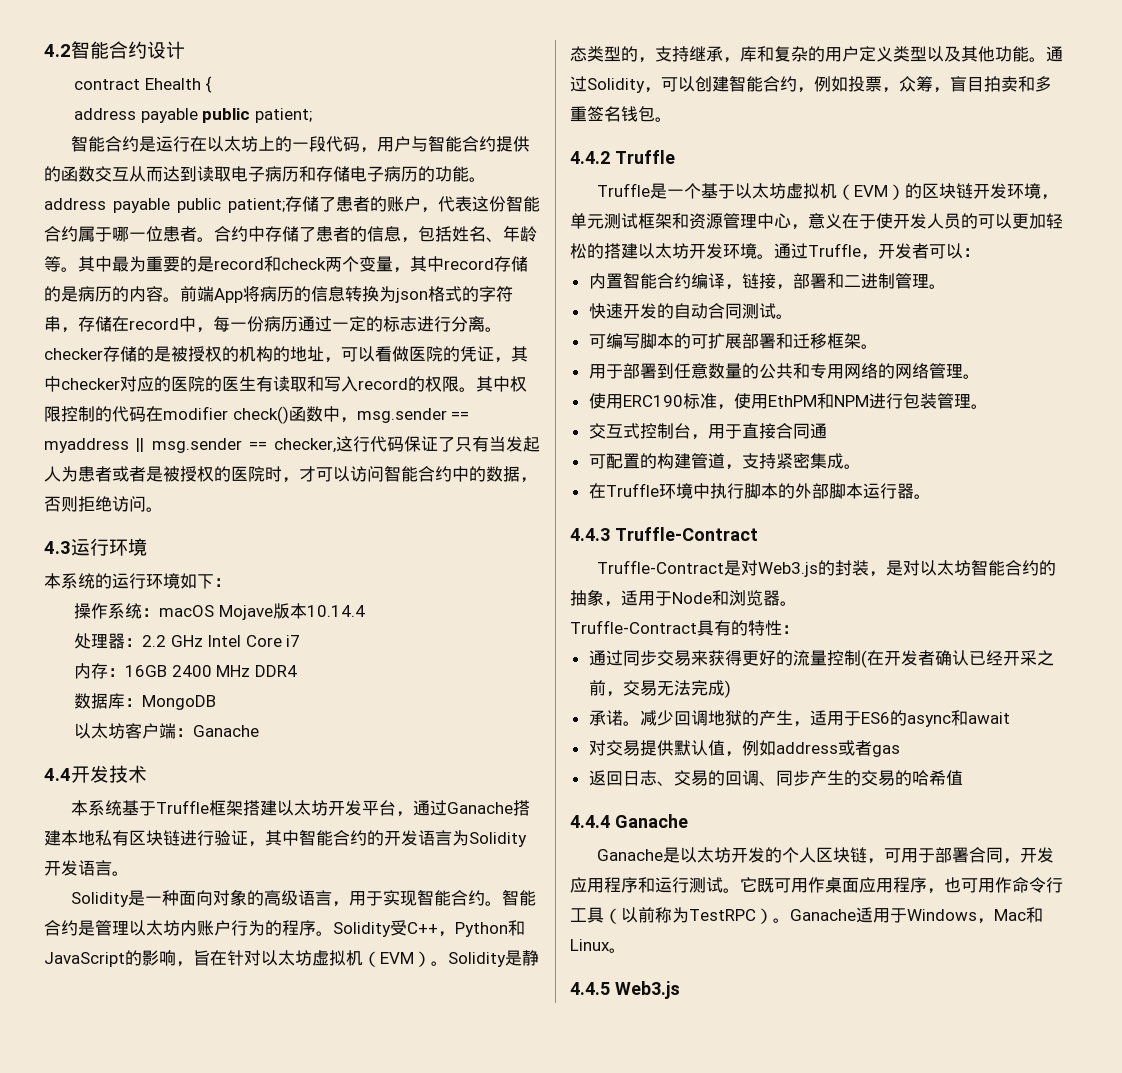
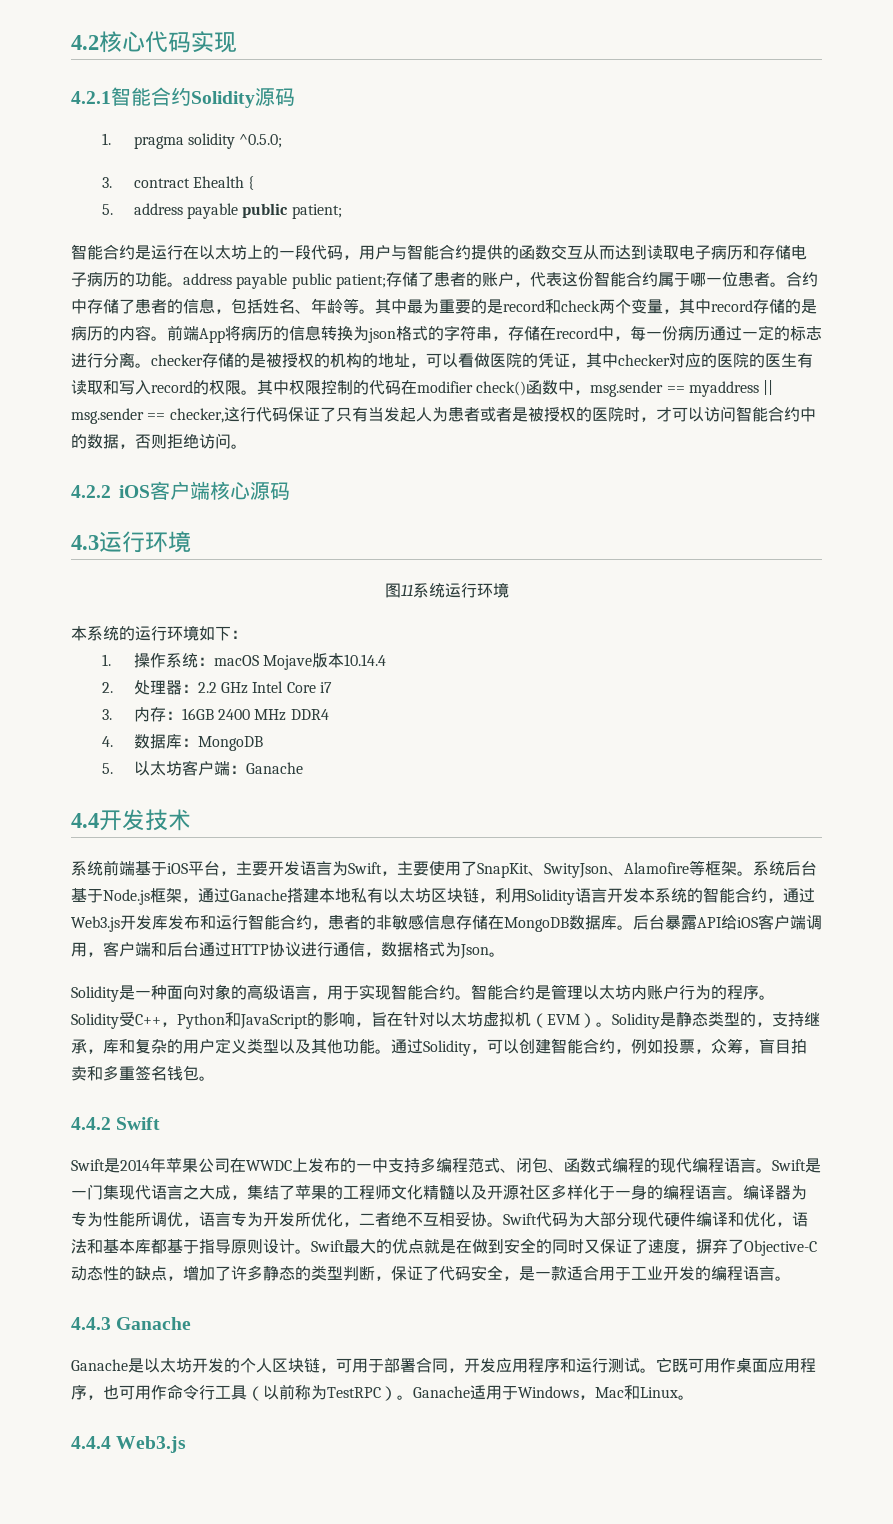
[71,41,185,59] 智能合约设计 // -> [99,31,237,53] [71,87,295,108] [102,133,283,149] [102,177,113,188] 核心代码实现 // 4.2.1智能合约Solidity源码 // 1. pragma solidity ^0.5.0; // 3.
(213, 84) none -> [102,204,114,215] 5.
(163, 509) none -> [71,481,290,500] // 4.2.2 iOS客户端核心源码
(147, 547) none -> [384,582,509,598] // 图11系统运行环境
(231, 582) none -> [102,654,112,666] 1.
(365, 611) none -> [102,682,114,693] 2.
(301, 641) none -> [102,709,113,720] 3.
(297, 671) none -> [102,736,114,747] 4.
(217, 702) none -> [102,763,114,774] 5.
[71,800,397,816] 本系统基于Truffle框架搭建以太坊开发平台 -> [71,860,817,878] [71,888,182,905] 系统前端基于iOS平台，主要开发语言为Swift，主要使用了SnapKit、SwityJson、Alamofire等框架。系统后台基于Node.js框架
[129,829,527,847] [44,860,112,876] 区块链进行验证，其中智能合约的开发语言为Solidity开发语言 -> [383,887,815,905] [71,914,822,932] [71,941,489,959] 以太坊区块链，利用Solidity语言开发本系统的智能合约，通过Web3.js开发库发布和运行智能合约，患者的非敏感信息存储在MongoDB数据库。后台暴露API给iOS客户端调用，客户端和后台通过HTTP协议进行通信，数据格式为Json
[614,150,675,164] [597,183,1059,200] [570,213,1063,230] [570,243,980,260] [588,272,946,290] [588,303,793,319] [588,333,878,349] [588,363,980,379] [588,393,988,410] [588,423,827,440] [588,453,861,470] [588,483,931,499] [570,527,758,541] [597,559,1057,577] [570,589,797,607] [570,620,799,636] [588,650,1054,668] [588,680,731,698] [588,710,1010,727] [588,740,900,757] [588,770,963,786] [570,815,610,828] Truffle // Truffle是一个基于以太坊虚拟机（EVM）的区块链开发环境，单元测试框架和资源管理中心，意义在于使开发人员的可以更加轻松的搭建以太坊开发环境。通过Truffle，开发者可以： // 内置智能合约编译，链接，部署和二进制管理。 // 快速开发的自动合同测试。 // 可编写脚本的可扩展部署和迁移框架。 // 用于部署到任意数量的公共和专用网络的网络管理。 // 使用ERC190标准，使用EthPM和NPM进行包装管理。 // 交互式控制台，用于直接合同通 // 可配置的构建管道，支持紧密集成。 // 在Truffle环境中执行脚本的外部脚本运行器。 // 4.4.3 Truffle-Contract // Truffle-Contract是对Web3.js的封装，是对以太坊智能合约的抽象，适用于Node和浏览器。 // Truffle-Contract具有的特性： // 通过同步交易来获得更好的流量控制(在开发者确认已经开采之前，交易无法完成) // 承诺。减少回调地狱的产生，适用于ES6的async和await // 对交易提供默认值，例如address或者gas // 返回日志、交易的回调、同步产生的交易的哈希值 // 4.4.4 -> [116,1117,161,1130] [71,1157,821,1173] [71,1184,807,1200] [71,1212,808,1227] [71,1238,817,1256] [71,1265,791,1281] [71,1317,111,1330] Swift // Swift是2014年苹果公司在WWDC上发布的一中支持多编程范式、闭包、函数式编程的现代编程语言。Swift是一门集现代语言之大成，集结了苹果的工程师文化精髓以及开源社区多样化于一身的编程语言。编译器为专为性能所调优，语言专为开发所优化，二者绝不互相妥协。Swift代码为大部分现代硬件编译和优化，语法和基本库都基于指导原则设计。Swift最大的优点就是在做到安全的同时又保证了速度，摒弃了Objective-C动态性的缺点，增加了许多静态的类型判断，保证了代码安全，是一款适合用于工业开发的编程语言。 // 4.4.3
[570,982,610,995] 4.4.5 -> [71,1436,111,1449] 4.4.4

